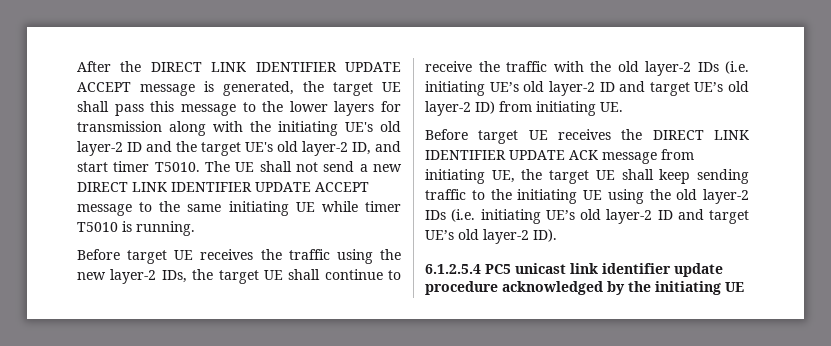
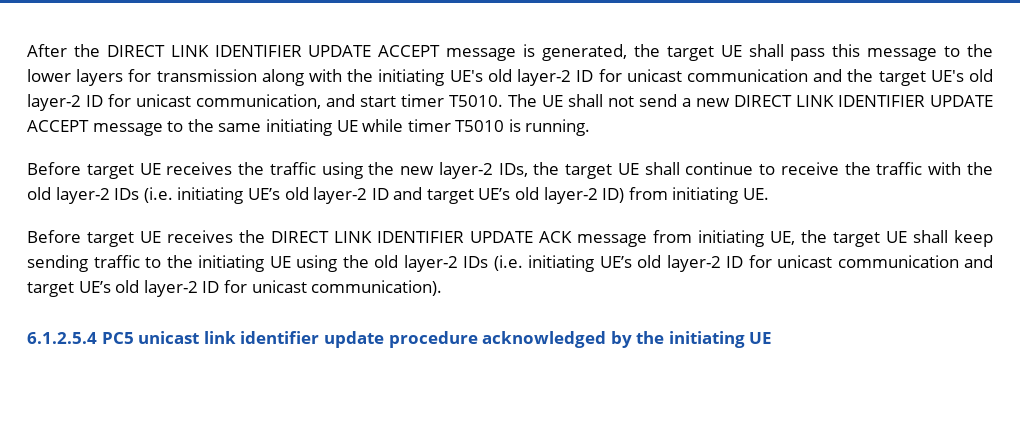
(142, 147) none -> [598,69,808,82] for unicast communication
[352,142,371,155] ID, -> [86,94,322,109] ID for unicast communication,
[677,209,749,224] [425,229,557,244] and target UE’s old layer-2 ID). -> [748,255,993,268] [27,280,443,297] for unicast communication and target UE’s old layer-2 ID for unicast communication).

